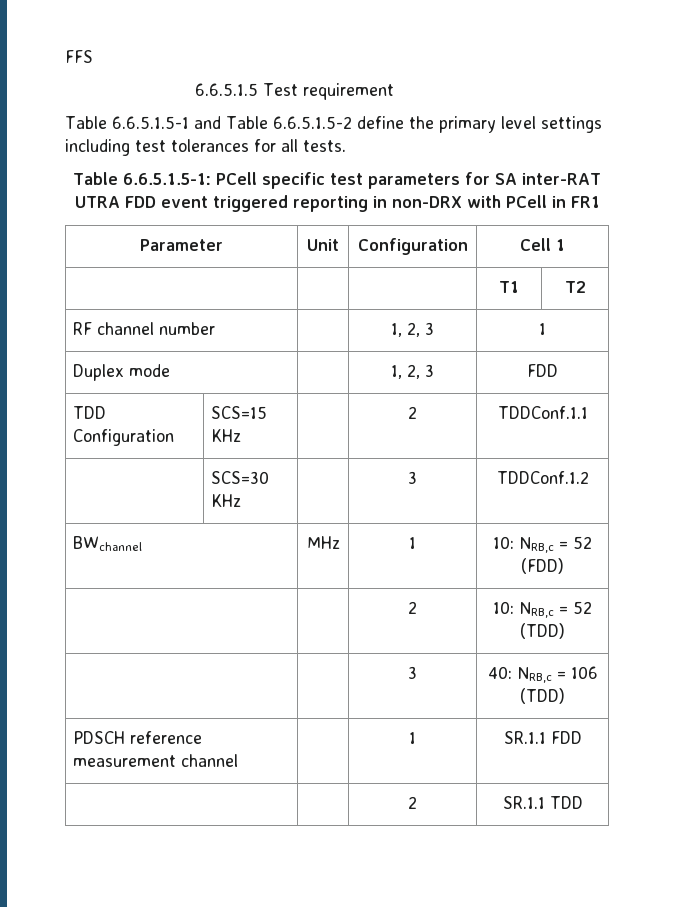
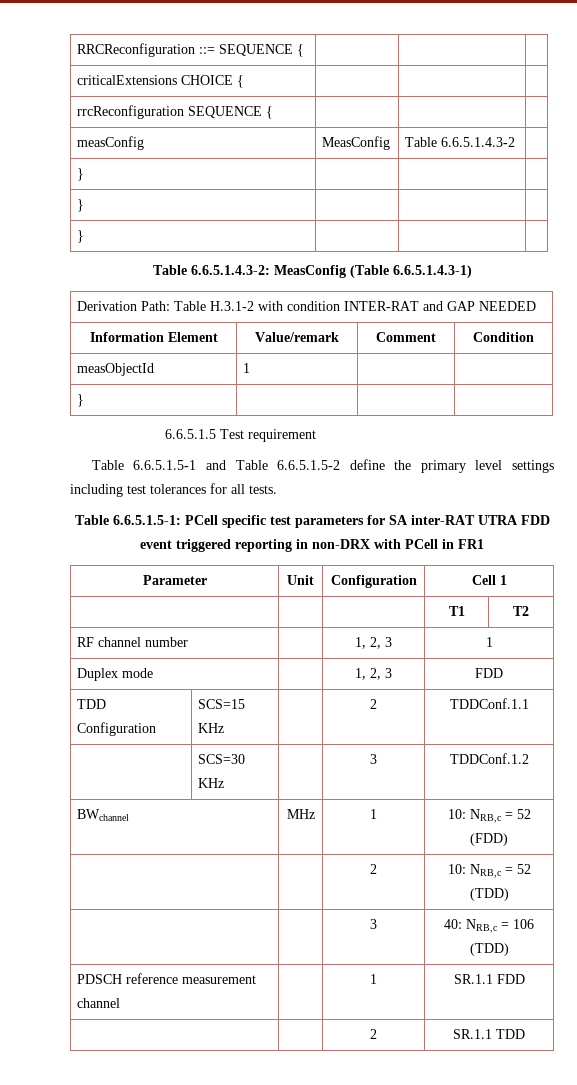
[65,50,93,63] FFS -> [77,43,305,57] [77,75,245,88] [77,105,274,119] [77,136,145,150] [322,136,391,150] [405,137,516,147] [77,168,85,181] [77,199,85,212] [77,230,85,243] [152,265,472,278] [77,301,537,311] [89,332,218,342] [255,332,339,342] [376,332,436,342] [473,332,534,342] [77,363,155,376] [243,363,251,373] [77,394,85,407] RRCReconfiguration ::= SEQUENCE { | | | // criticalExtensions CHOICE { | | | // rrcReconfiguration SEQUENCE { | | | // measConfig | MeasConfig | Table 6.6.5.1.4.3-2 | // } | | | // } | | | // } | | | // Table 6.6.5.1.4.3-2: MeasConfig (Table 6.6.5.1.4.3-1) // Derivation Path: Table H.3.1-2 with condition INTER-RAT and GAP NEEDED // Information Element | Value/remark | Comment | Condition // measObjectId | 1 | | // } | | |

